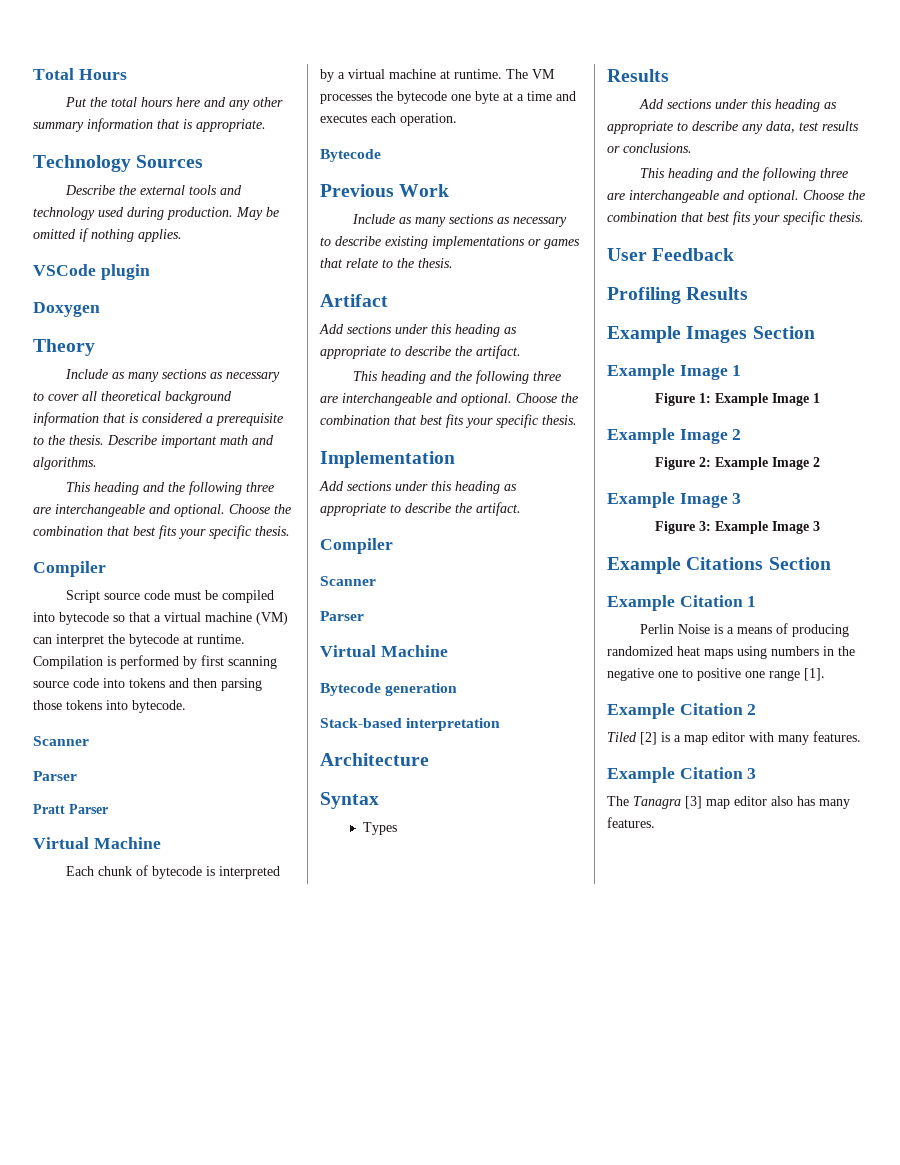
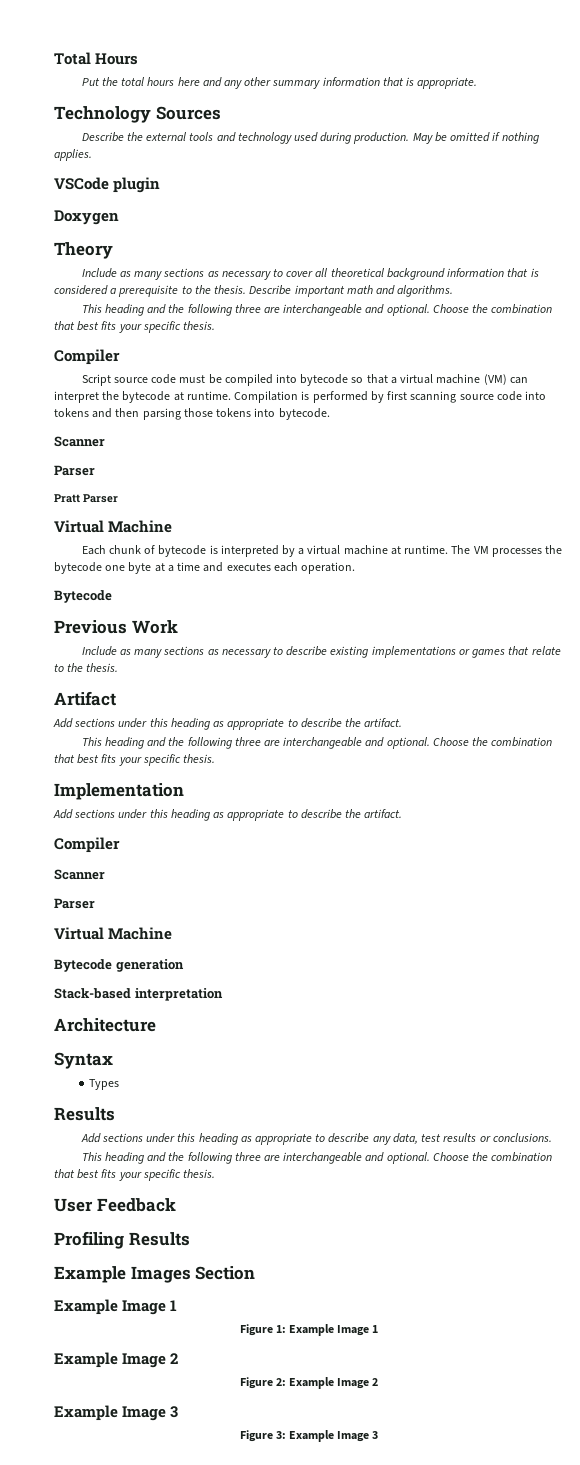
[607,557,831,574] [607,595,757,611] [640,623,850,637] [607,646,855,659] [607,668,825,681] [607,703,757,719] [607,731,861,745] [607,767,757,783] [607,796,850,809] [607,817,655,828] // Example Citations Section // Example Citation 1 // Perlin Noise is a means of producing randomized heat maps using numbers in the negative one to positive one range [1]. // Example Citation 2 // Tiled [2] is a map editor with many features. // Example Citation 3 // The Tanagra [3] map editor also has many features. -> (379, 1435) none

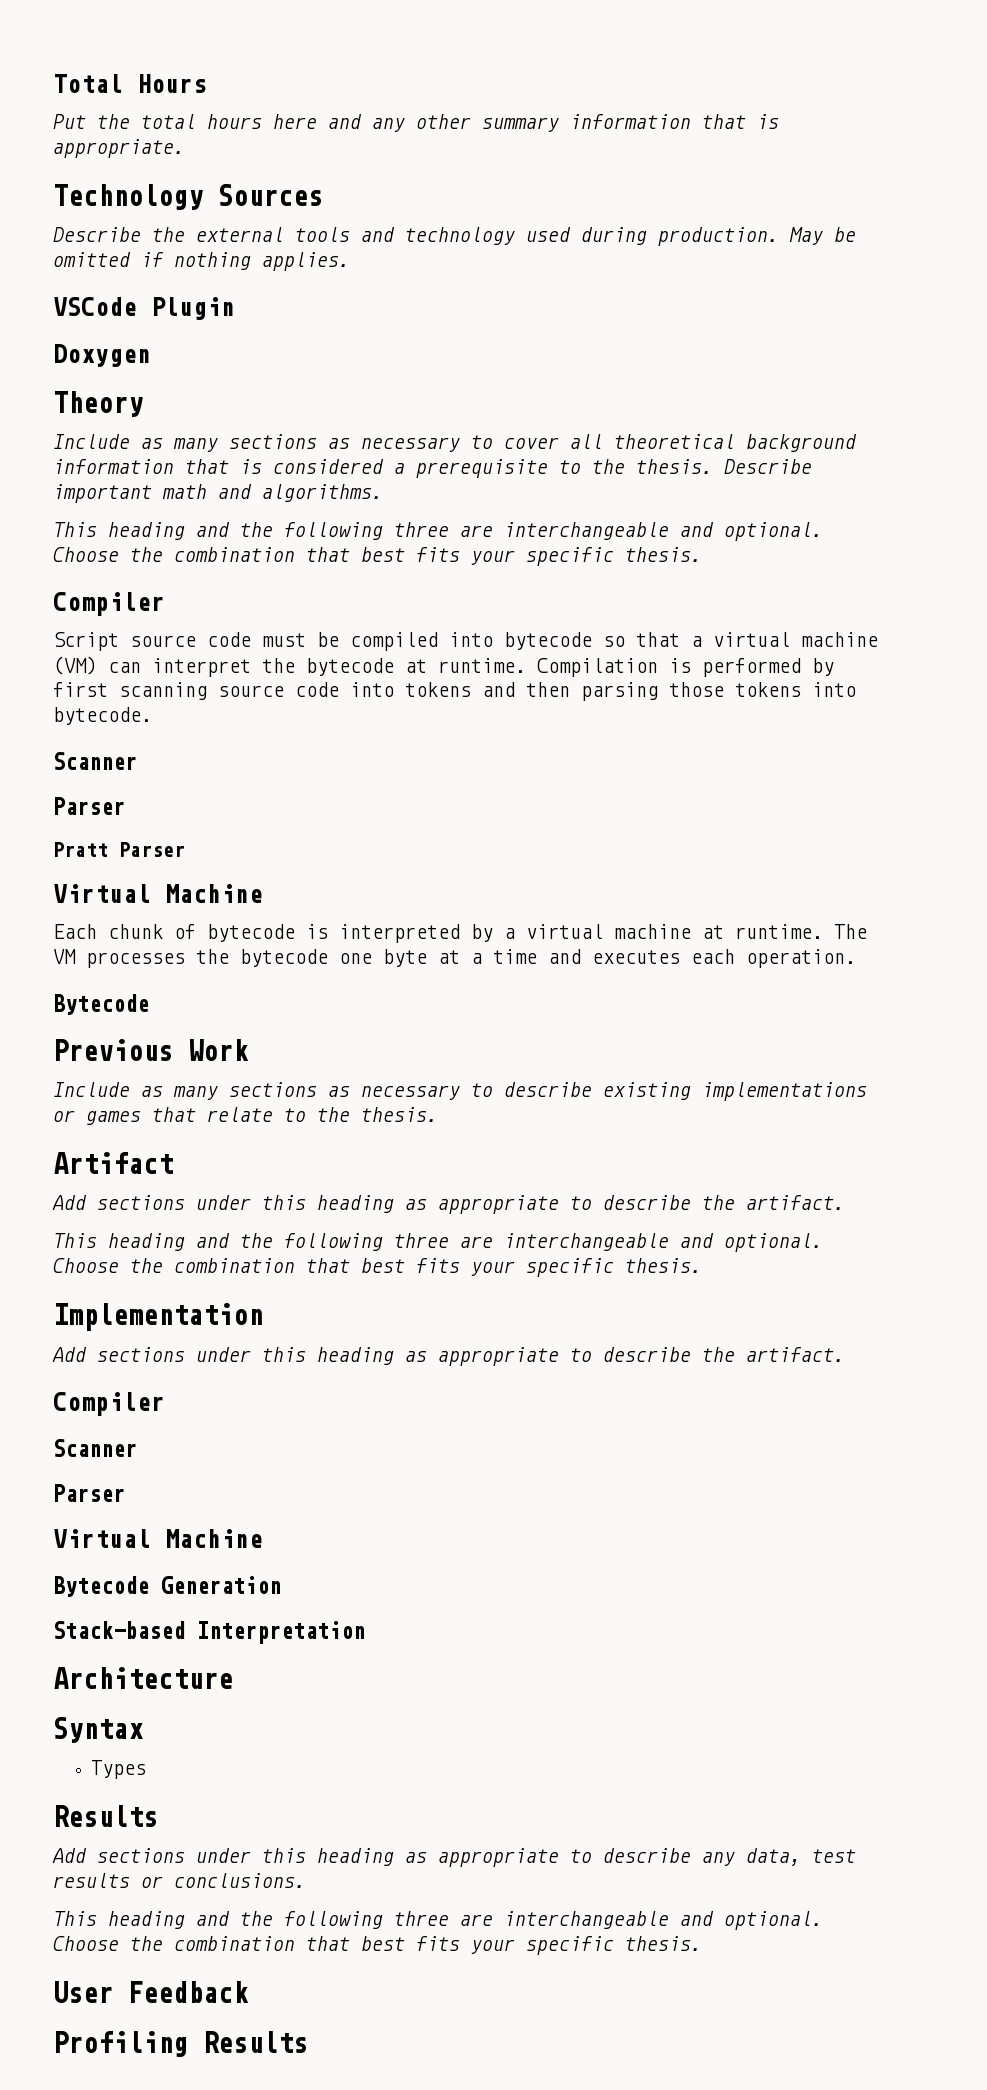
[113,177,161,193] plugin -> [151,297,235,320] Plugin
[115,959,184,972] generation -> [161,1576,281,1594] Generation
[134,988,223,1001] interpretation -> [197,1621,365,1644] Interpretation
[54,1266,256,1283] [54,1299,178,1315] [239,1324,379,1336] [54,1352,179,1368] [239,1377,379,1389] [54,1405,179,1421] [239,1430,379,1442] // Example Images Section // Example Image 1 // Figure 1: Example Image 1 // Example Image 2 // Figure 2: Example Image 2 // Example Image 3 // Figure 3: Example Image 3 -> (308, 2042) none

